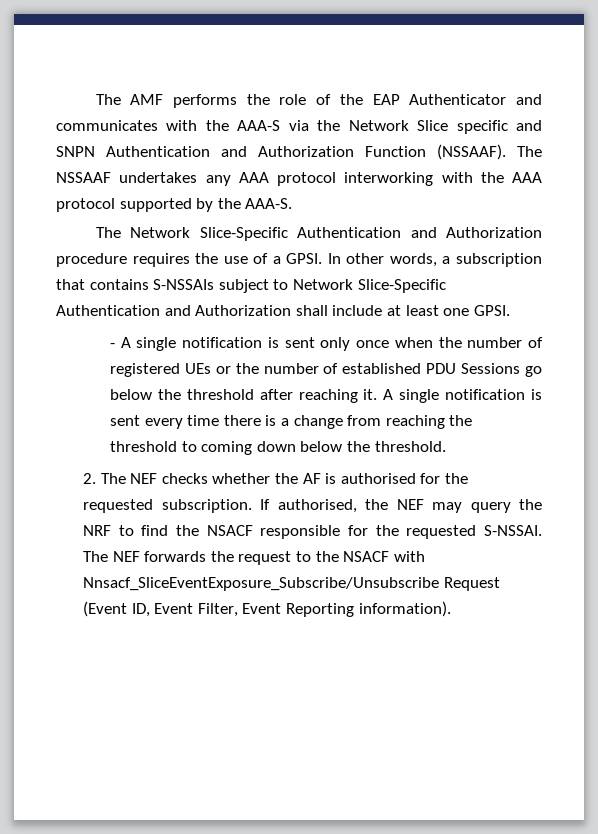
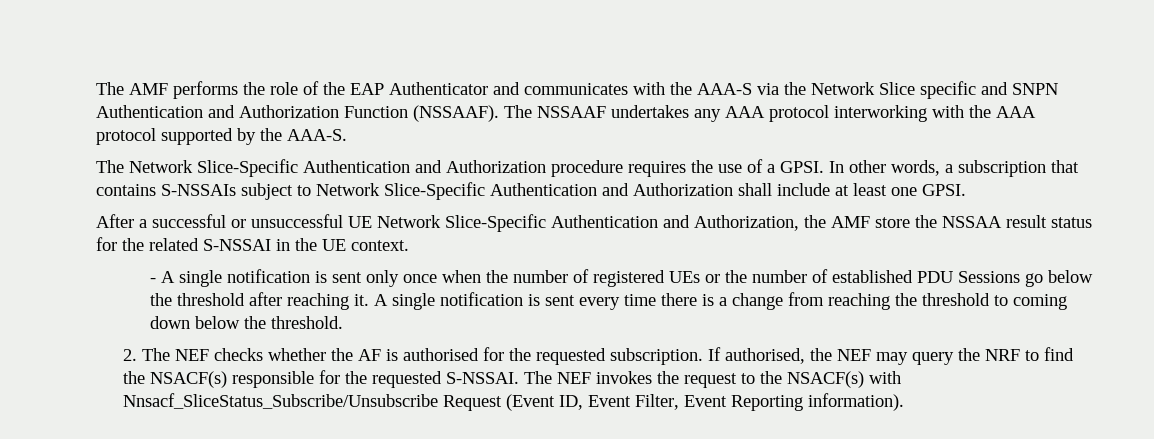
(510, 310) none -> [96,214,1092,232] [96,237,409,251] // After a successful or unsuccessful UE Network Slice-Specific Authentication and Authorization, the AMF store the NSSAA result status for the related S-NSSAI in the UE context.
[206,525,253,536] NSACF -> [149,371,227,388] NSACF(s)
[144,551,207,562] forwards -> [595,371,652,384] invokes
[343,551,425,562] [83,577,440,591] NSACF with Nnsacf_SliceEventExposure_Subscribe/Unsubscribe -> [786,371,901,388] [122,393,438,409] NSACF(s) with Nnsacf_SliceStatus_Subscribe/Unsubscribe

